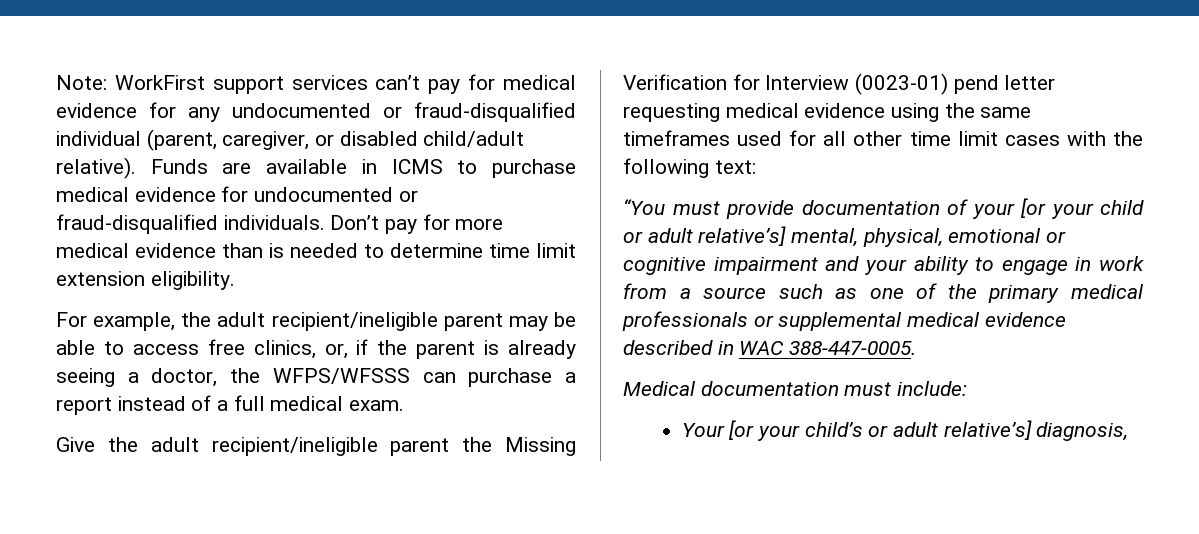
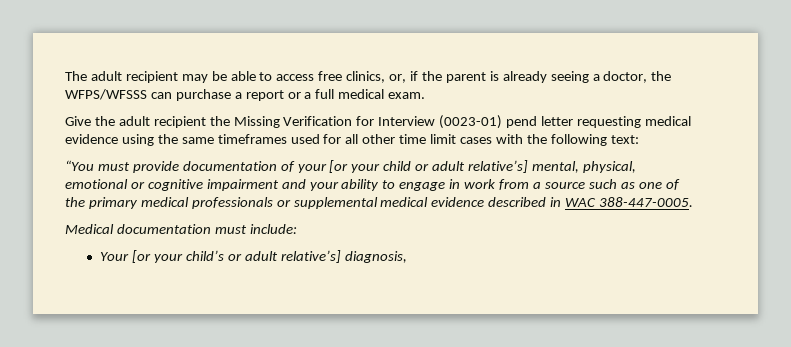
[56,74,576,94] [56,102,576,122] [56,129,525,151] [56,157,576,179] [56,186,418,202] [56,214,504,234] [56,243,576,258] [56,271,235,290] [56,312,503,331] Note: WorkFirst support services can’t pay for medical evidence for any undocumented or fraud-disqualified individual (parent, caregiver, or disabled child/adult relative). Funds are available in ICMS to purchase medical evidence for undocumented or fraud-disqualified individuals. Don’t pay for more medical evidence than is needed to determine time limit extension eligibility. // For example, the adult recipient/ineligible parent -> [65,71,178,83] The adult recipient
[117,395,212,411] instead of -> [287,92,301,99] or
[211,437,450,456] recipient/ineligible parent -> [153,116,206,128] recipient

